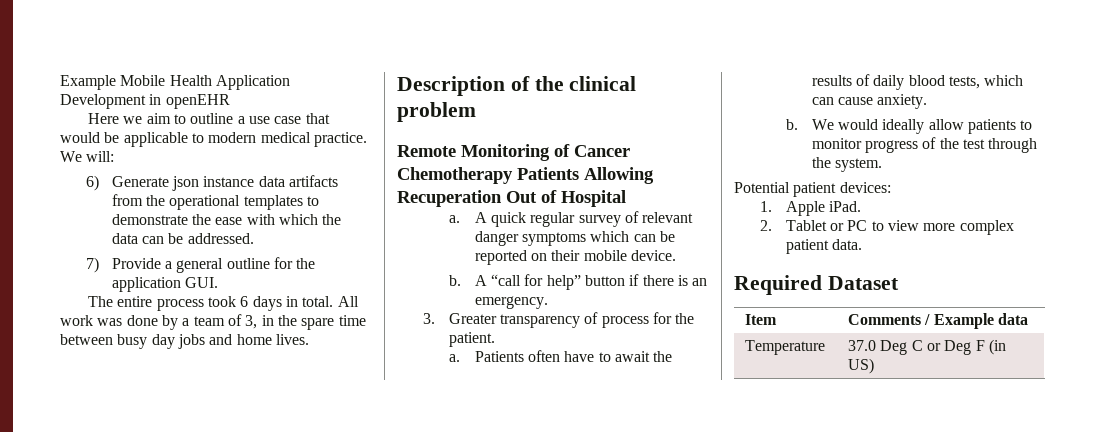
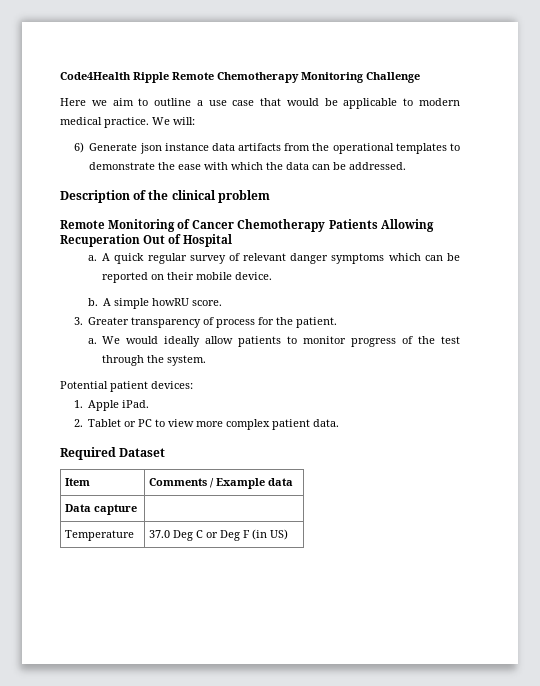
[60,75,290,90] [60,94,230,109] Example Mobile Health Application Development in openEHR -> [60,72,420,83] Code4Health Ripple Remote Chemotherapy Monitoring Challenge
[85,257,316,273] [111,277,219,292] [88,296,359,311] [60,314,366,330] [60,334,309,349] // 7) Provide a general outline for the application GUI. // The entire process took 6 days in total. All work was done by a team of 3, in the spare time between busy day jobs and home lives. -> (407, 166) none
[491,274,708,290] [474,296,548,309] “call for help” button if there is an emergency. -> [114,298,223,309] simple howRU score.
[474,350,673,362] [811,74,1024,90] [811,94,928,109] [785,119,798,130] Patients often have to await the results of daily blood tests, which can cause anxiety. // b. -> (97, 341) none
(1028, 319) none -> [65,504,138,515] // Data capture |

